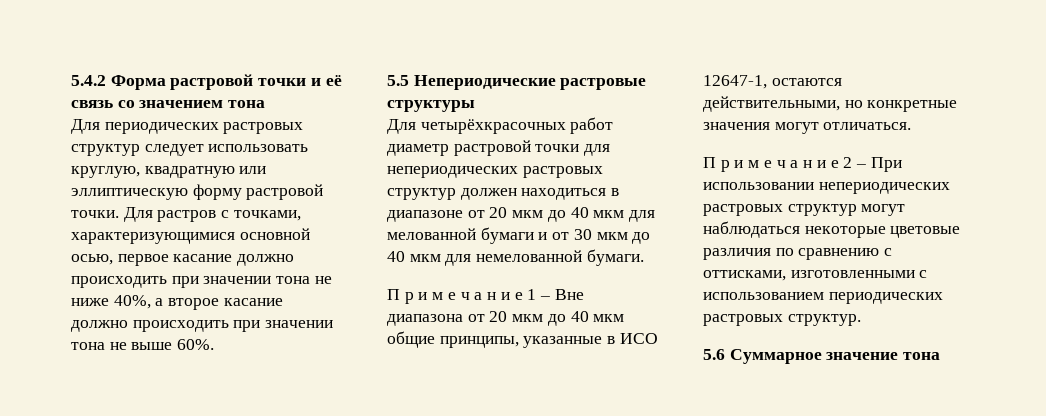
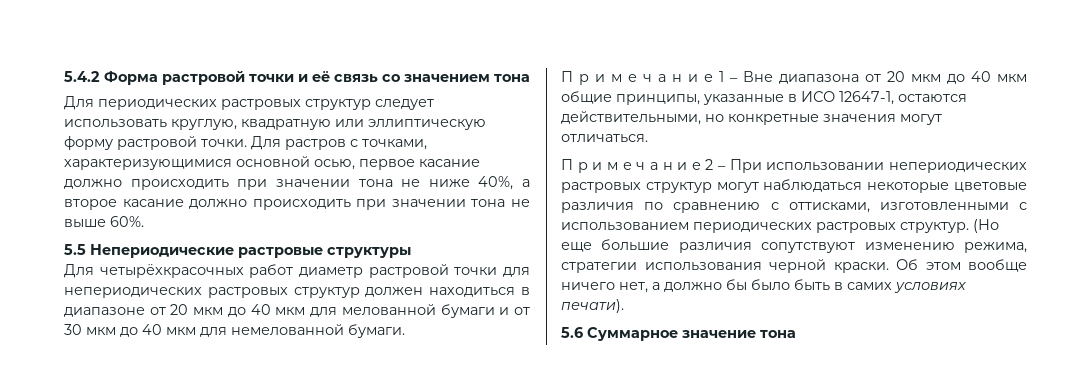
(861, 320) none -> [973,219,999,233] [561,239,1027,253] [561,259,1027,273] [561,279,967,293] [561,299,624,313] (Но еще большие различия сопутствуют изменению режима, стратегии использования черной краски. Об этом вообще ничего нет, а должно бы было быть в самих условиях печати).

